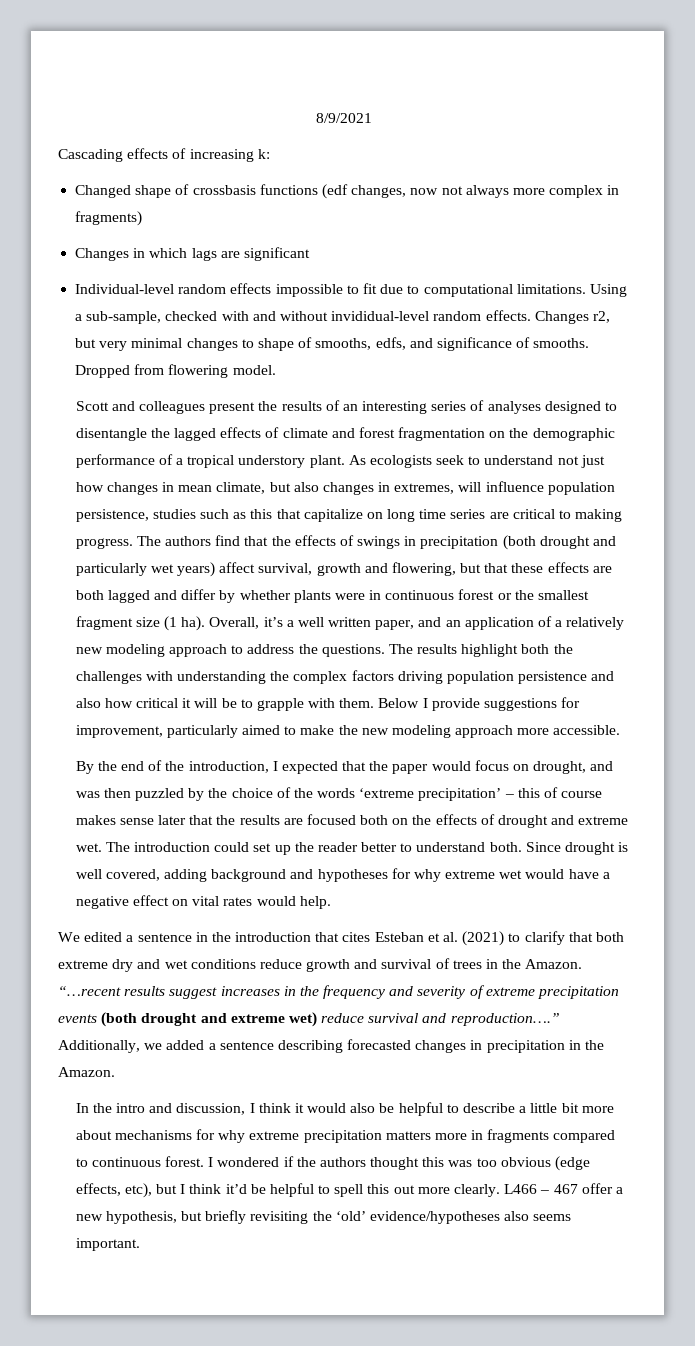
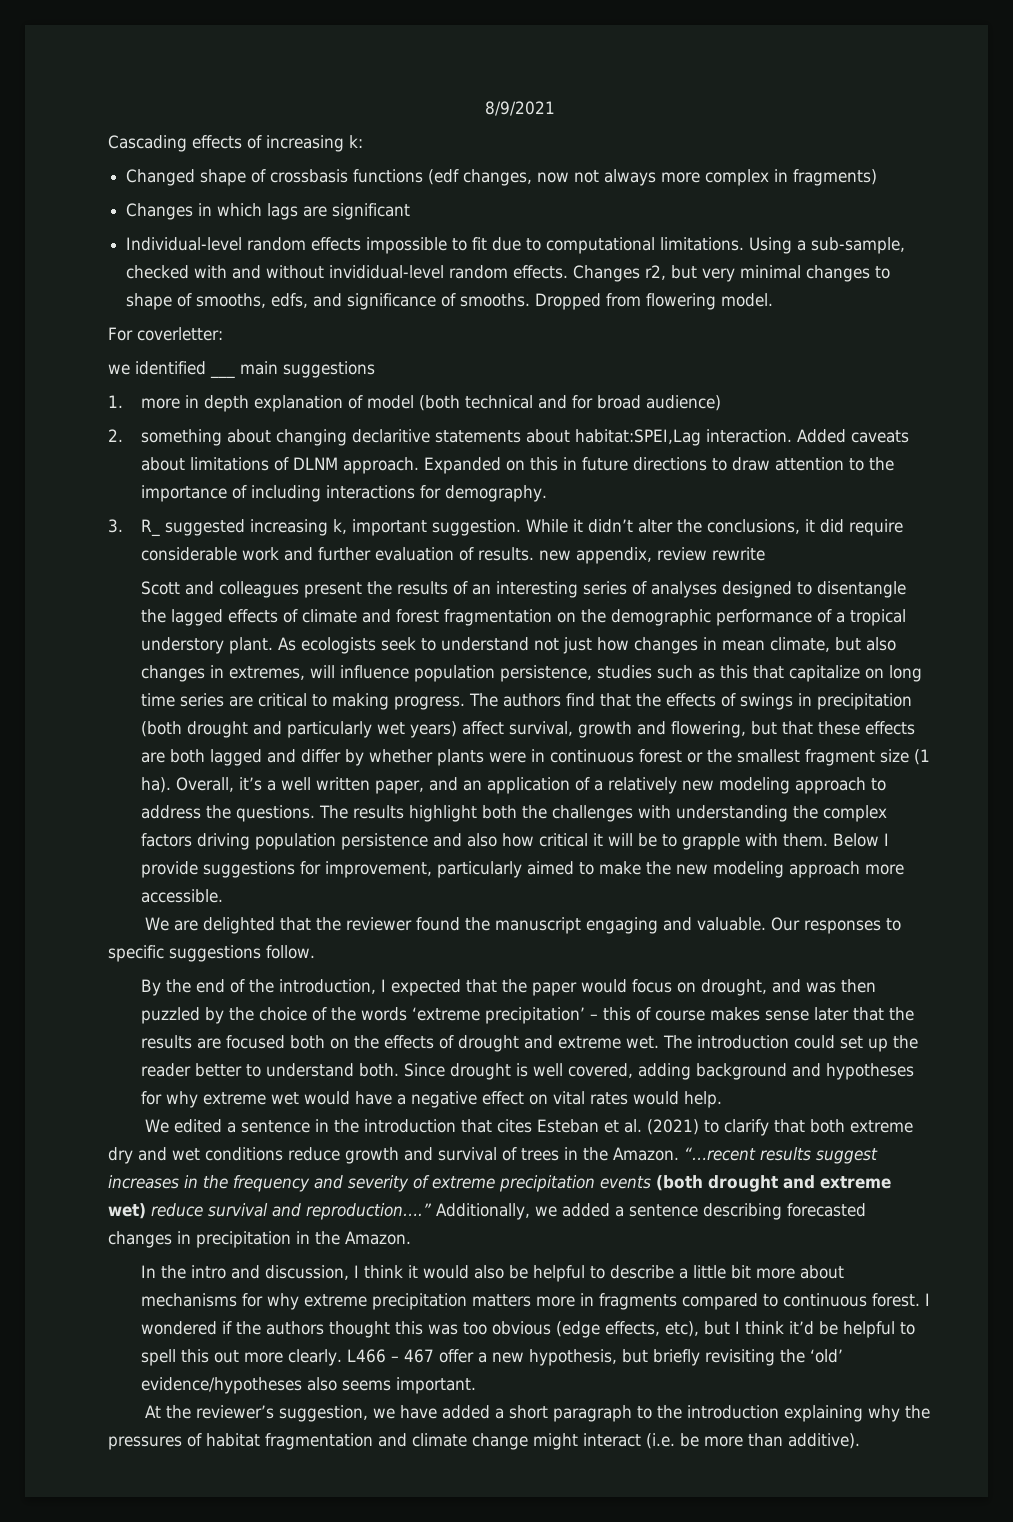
(276, 370) none -> [108,327,223,341] [108,361,375,379] [108,395,721,412] [108,429,909,446] [140,457,894,474] [140,485,547,502] [108,519,903,537] [140,547,765,564] // For coverletter: // we identified ___ main suggestions // 1. more in depth explanation of model (both technical and for broad audience) // 2. something about changing declaritive statements about habitat:SPEI,Lag interaction. Added caveats about limitations of DLNM approach. Expanded on this in future directions to draw attention to the importance of including interactions for demography. // 3. R_ suggested increasing k, important suggestion. While it didn’t alter the conclusions, it did require considerable work and further evaluation of results. new appendix, review rewrite
(621, 730) none -> [145,917,902,934] [108,945,315,962] // We are delighted that the reviewer found the manuscript engaging and valuable. Our responses to specific suggestions follow.
(140, 1244) none -> [145,1405,931,1422] [108,1433,860,1450] // At the reviewer’s suggestion, we have added a short paragraph to the introduction explaining why the pressures of habitat fragmentation and climate change might interact (i.e. be more than additive).

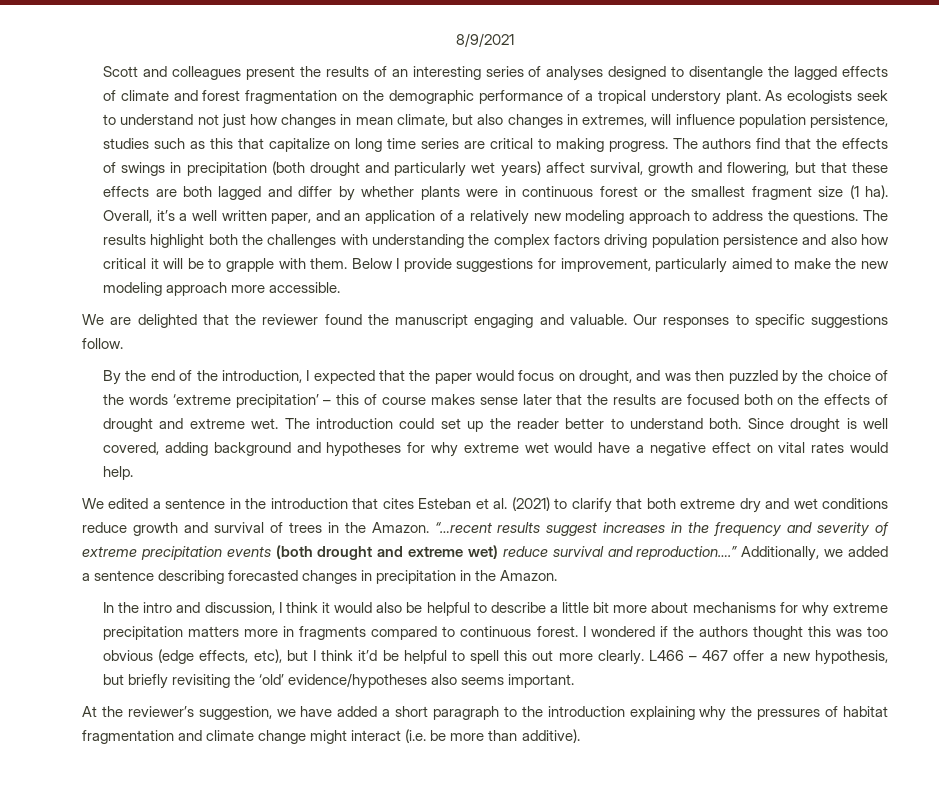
[108,135,363,152] [126,169,878,186] [126,203,411,220] [126,237,906,254] [126,265,891,282] [126,293,774,310] [108,327,223,341] [108,361,375,379] [108,395,721,412] [108,429,909,446] [140,457,894,474] [140,485,547,502] [108,519,903,537] [140,547,765,564] // Cascading effects of increasing k: // Changed shape of crossbasis functions (edf changes, now not always more complex in fragments) // Changes in which lags are significant // Individual-level random effects impossible to fit due to computational limitations. Using a sub-sample, checked with and without invididual-level random effects. Changes r2, but very minimal changes to shape of smooths, edfs, and significance of smooths. Dropped from flowering model. // For coverletter: // we identified ___ main suggestions // 1. more in depth explanation of model (both technical and for broad audience) // 2. something about changing declaritive statements about habitat:SPEI,Lag interaction. Added caveats about limitations of DLNM approach. Expanded on this in future directions to draw attention to the importance of including interactions for demography. // 3. R_ suggested increasing k, important suggestion. While it didn’t alter the conclusions, it did require considerable work and further evaluation of results. new appendix, review rewrite -> (514, 40) none

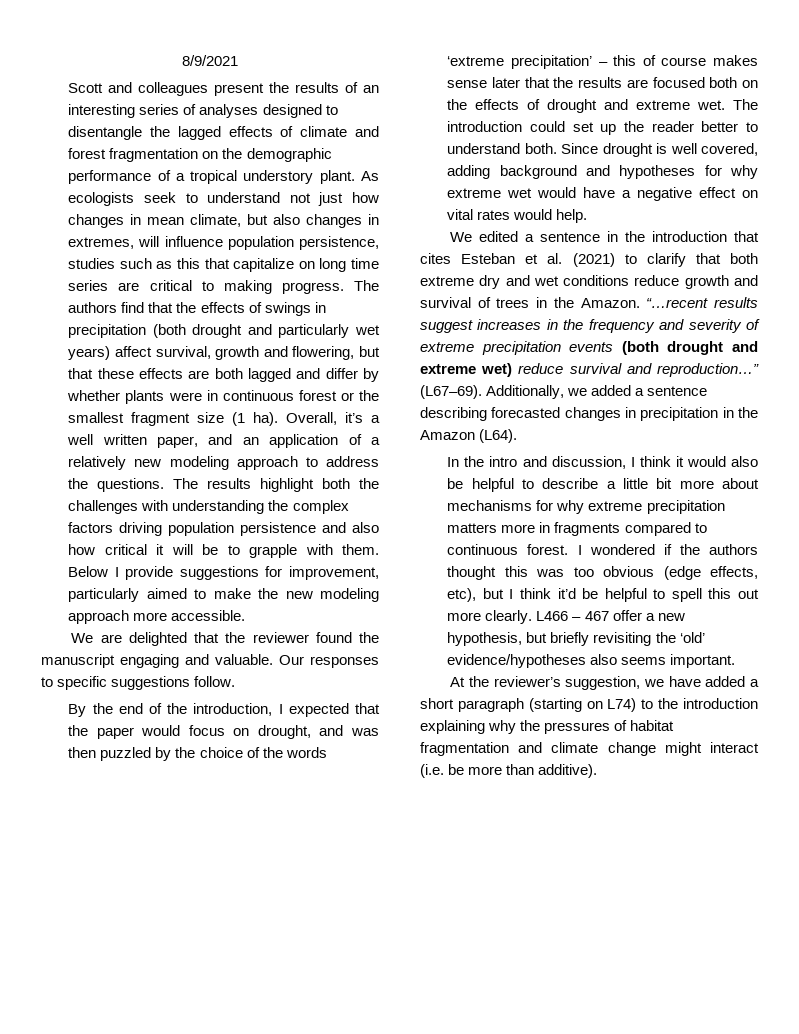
[636,546,738,560] reproduction….” -> [657,363,759,377] [420,385,482,399] reproduction…” (L67–69).
[500,570,558,581] Amazon. -> [420,429,518,443] Amazon (L64).
(500, 713) none -> [528,698,637,712] (starting on L74)

